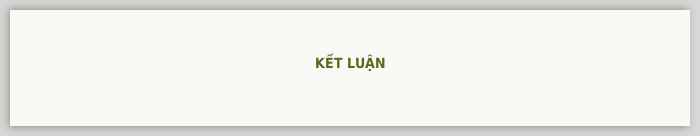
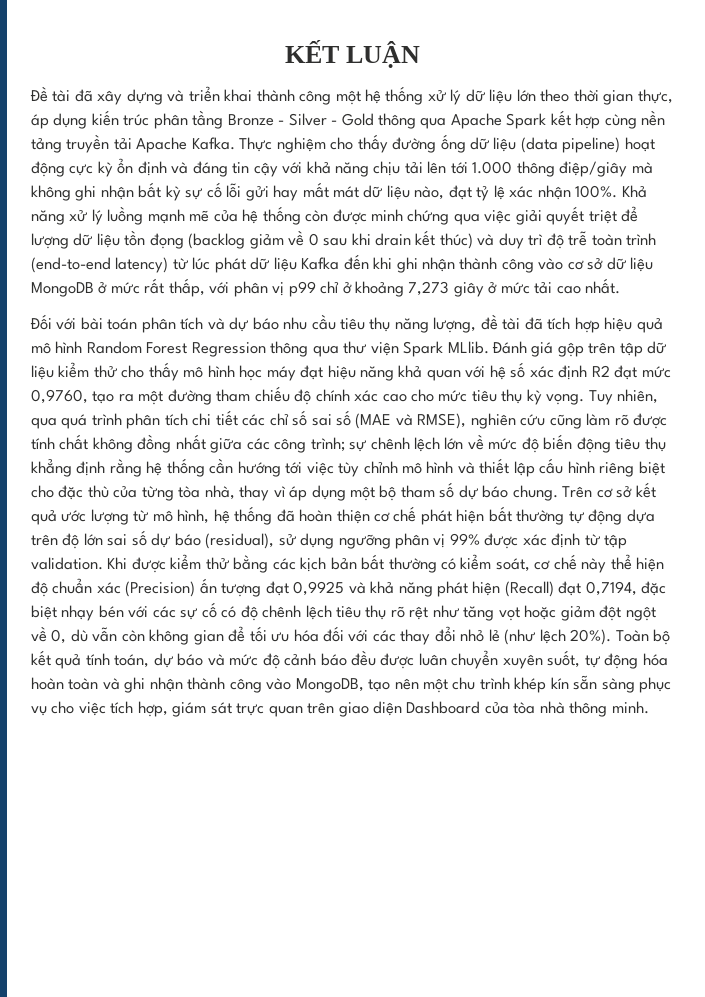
(386, 62) none -> [30,86,673,105] [31,110,666,129] [31,134,655,153] [31,158,653,177] [31,182,647,201] [31,206,639,225] [31,230,657,249] [31,254,654,273] [31,278,621,297] [30,314,663,333] [31,341,667,357] [31,362,671,381] [31,386,659,405] [31,410,668,429] [31,434,666,453] [31,458,665,477] [31,482,656,501] [31,506,655,525] [31,530,628,549] [31,554,665,573] [31,578,667,597] [31,602,656,621] [31,626,671,645] [31,650,668,669] [31,675,672,693] [31,701,649,717] // Đề tài đã xây dựng và triển khai thành công một hệ thống xử lý dữ liệu lớn theo thời gian thực, áp dụng kiến trúc phân tầng Bronze - Silver - Gold thông qua Apache Spark kết hợp cùng nền tảng truyền tải Apache Kafka. Thực nghiệm cho thấy đường ống dữ liệu (data pipeline) hoạt động cực kỳ ổn định và đáng tin cậy với khả năng chịu tải lên tới 1.000 thông điệp/giây mà không ghi nhận bất kỳ sự cố lỗi gửi hay mất mát dữ liệu nào, đạt tỷ lệ xác nhận 100%. Khả năng xử lý luồng mạnh mẽ của hệ thống còn được minh chứng qua việc giải quyết triệt để lượng dữ liệu tồn đọng (backlog giảm về 0 sau khi drain kết thúc) và duy trì độ trễ toàn trình (end-to-end latency) từ lúc phát dữ liệu Kafka đến khi ghi nhận thành công vào cơ sở dữ liệu MongoDB ở mức rất thấp, với phân vị p99 chỉ ở khoảng 7,273 giây ở mức tải cao nhất. // Đối với bài toán phân tích và dự báo nhu cầu tiêu thụ năng lượng, đề tài đã tích hợp hiệu quả mô hình Random Forest Regression thông qua thư viện Spark MLlib. Đánh giá gộp trên tập dữ liệu kiểm thử cho thấy mô hình học máy đạt hiệu năng khả quan với hệ số xác định R2 đạt mức 0,9760, tạo ra một đường tham chiếu độ chính xác cao cho mức tiêu thụ kỳ vọng. Tuy nhiên, qua quá trình phân tích chi tiết các chỉ số sai số (MAE và RMSE), nghiên cứu cũng làm rõ được tính chất không đồng nhất giữa các công trình; sự chênh lệch lớn về mức độ biến động tiêu thụ khẳng định rằng hệ thống cần hướng tới việc tùy chỉnh mô hình và thiết lập cấu hình riêng biệt cho đặc thù của từng tòa nhà, thay vì áp dụng một bộ tham số dự báo chung. Trên cơ sở kết quả ước lượng từ mô hình, hệ thống đã hoàn thiện cơ chế phát hiện bất thường tự động dựa trên độ lớn sai số dự báo (residual), sử dụng ngưỡng phân vị 99% được xác định từ tập validation. Khi được kiểm thử bằng các kịch bản bất thường có kiểm soát, cơ chế này thể hiện độ chuẩn xác (Precision) ấn tượng đạt 0,9925 và khả năng phát hiện (Recall) đạt 0,7194, đặc biệt nhạy bén với các sự cố có độ chênh lệch tiêu thụ rõ rệt như tăng vọt hoặc giảm đột ngột về 0, dù vẫn còn không gian để tối ưu hóa đối với các thay đổi nhỏ lẻ (như lệch 20%). Toàn bộ kết quả tính toán, dự báo và mức độ cảnh báo đều được luân chuyển xuyên suốt, tự động hóa hoàn toàn và ghi nhận thành công vào MongoDB, tạo nên một chu trình khép kín sẵn sàng phục vụ cho việc tích hợp, giám sát trực quan trên giao diện Dashboard của tòa nhà thông minh.

